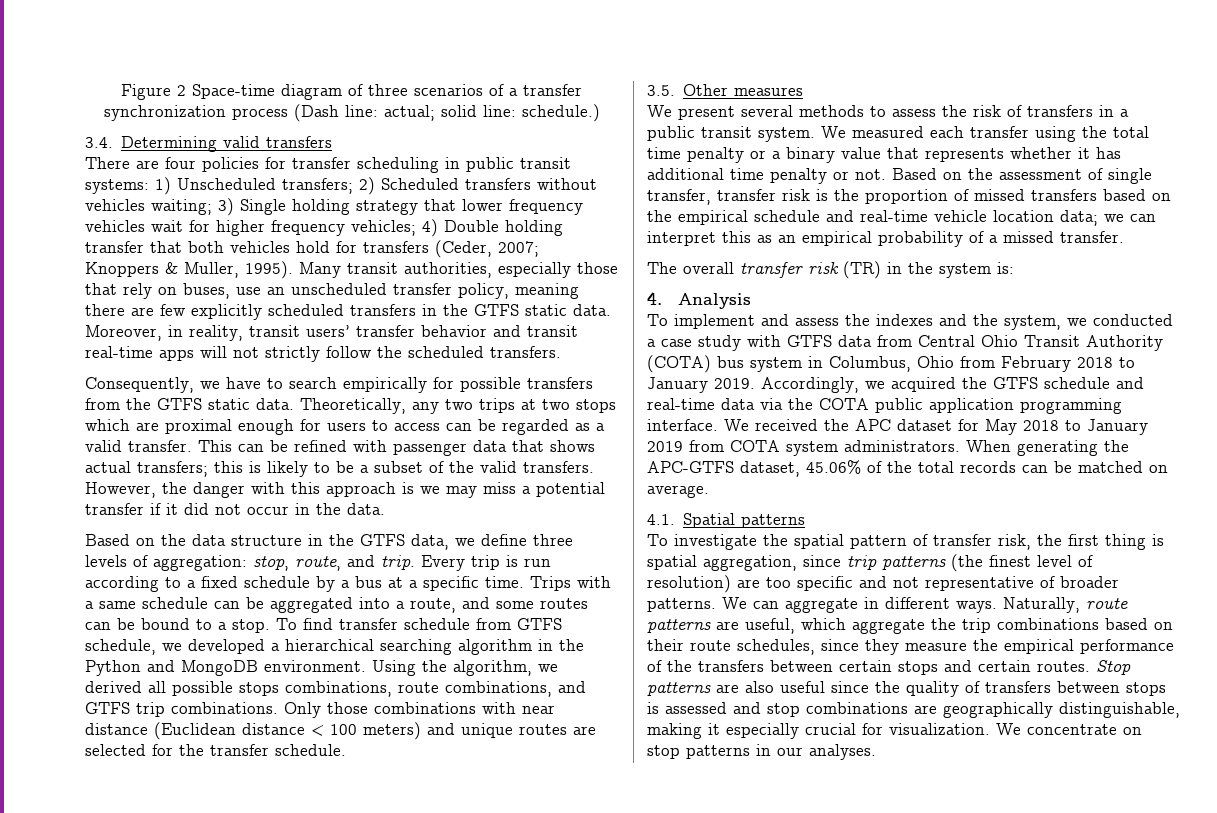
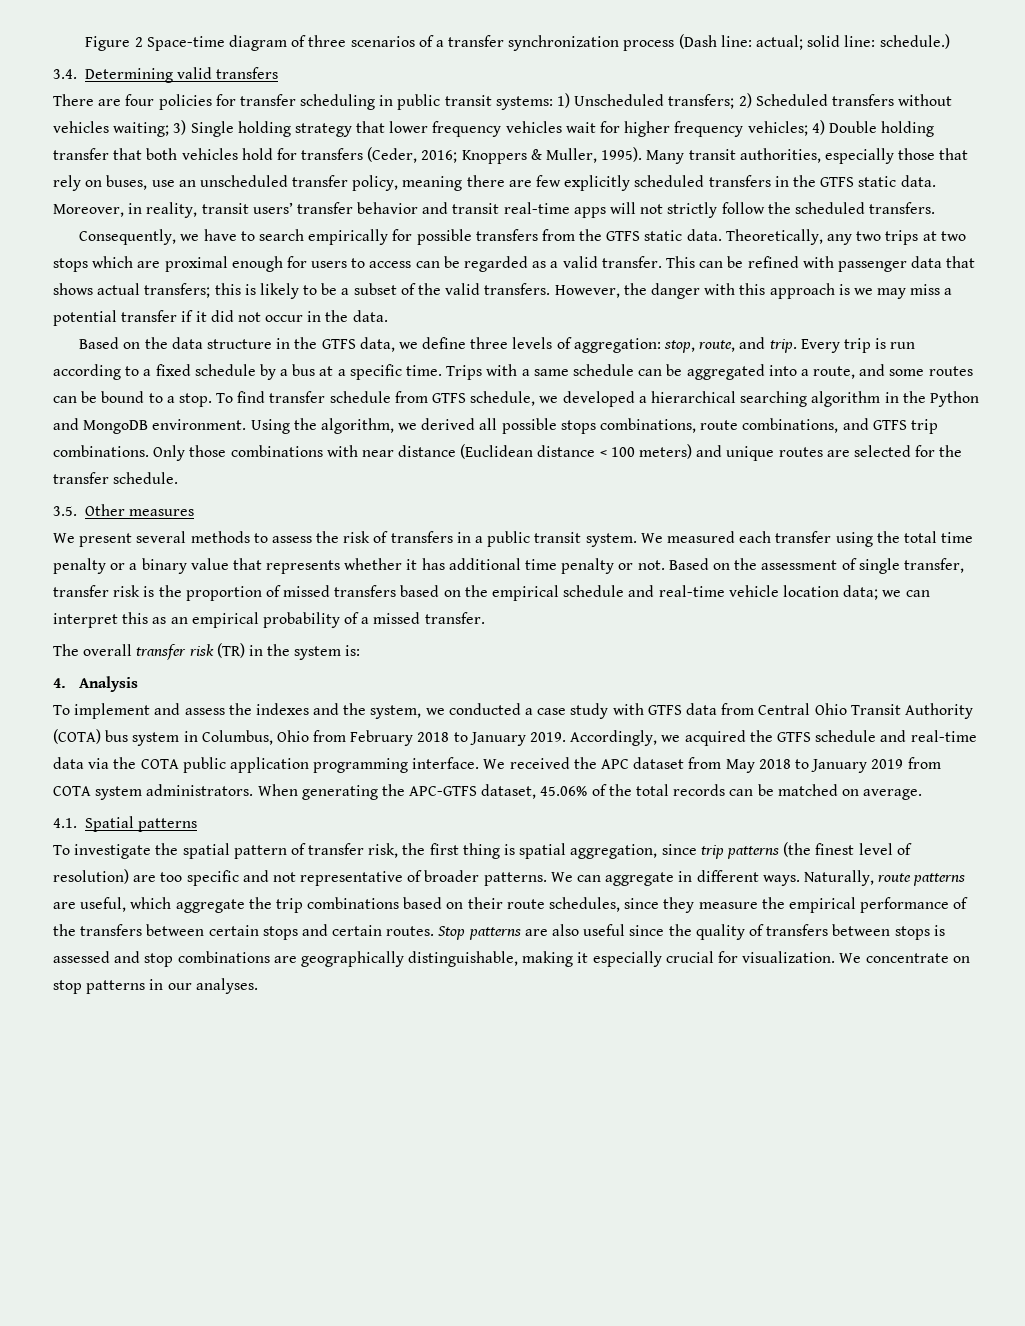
[498,241,539,257] 2007; -> [421,150,458,163] 2016;
[958,419,979,431] for -> [688,757,722,769] from

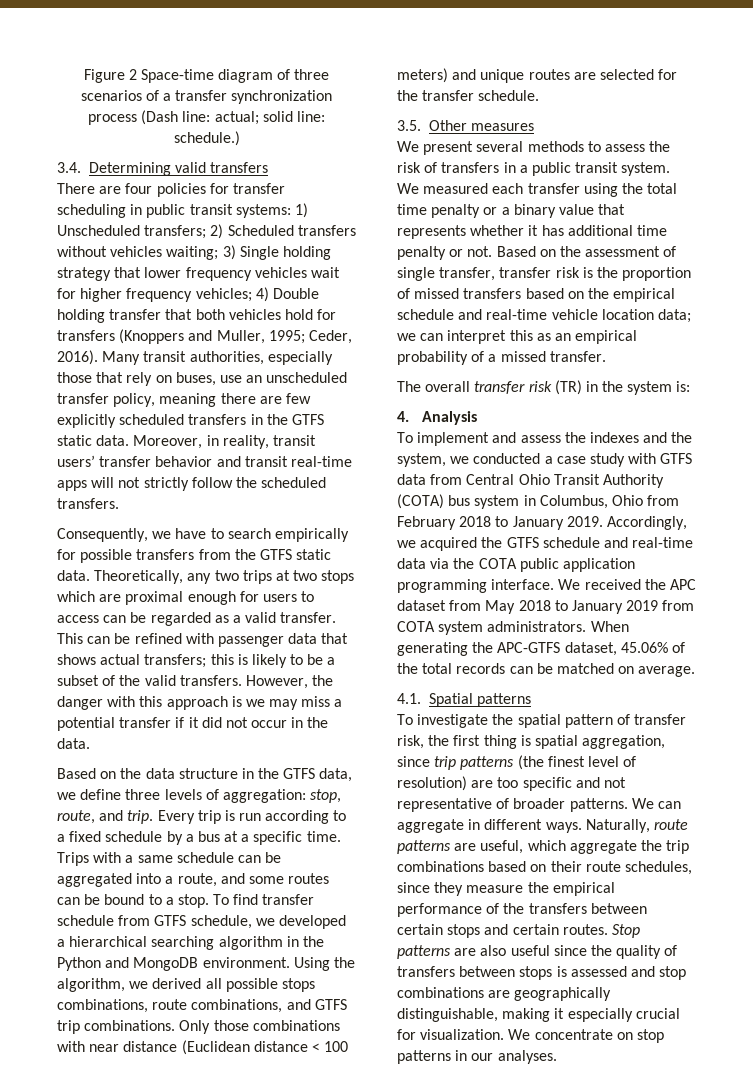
[367,147,643,164] (Ceder, 2016; Knoppers & Muller, 1995). -> [119,329,352,344] [57,350,98,365] (Knoppers and Muller, 1995; Ceder, 2016).

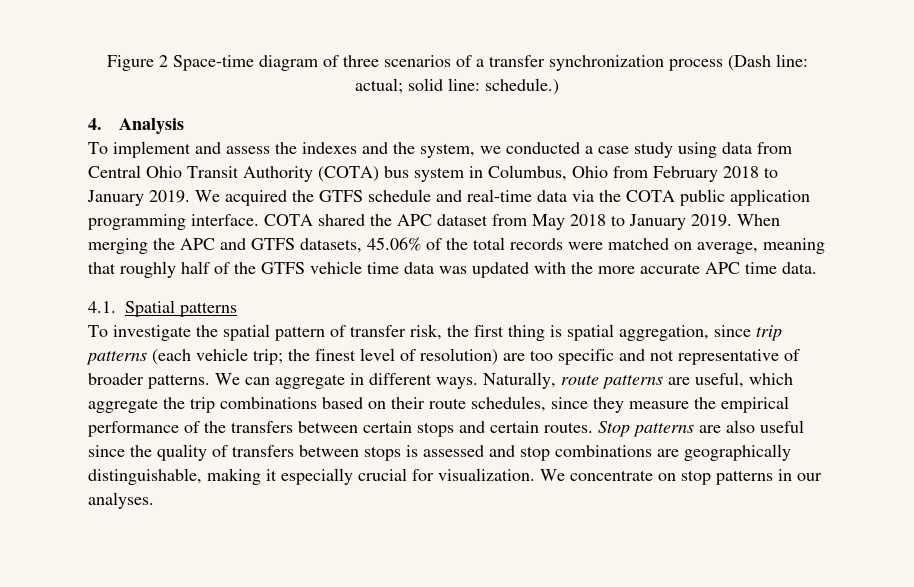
[57,162,269,176] [57,183,285,197] [57,203,308,218] [57,224,356,239] [57,245,331,260] [57,267,340,281] [57,287,319,302] [57,309,337,323] [57,329,352,344] [57,350,333,365] [57,372,348,386] [57,393,311,407] [57,414,324,428] [57,435,316,449] [57,455,352,467] [57,477,327,491] [57,498,119,509] [57,528,349,542] [57,549,332,563] [57,570,355,584] [57,591,315,605] [57,612,337,626] [57,633,349,647] [57,654,336,668] [57,675,334,689] [57,696,343,710] [57,717,329,731] [57,738,90,749] [57,768,353,782] [57,789,342,803] [57,810,347,824] [57,831,341,845] [57,852,282,866] [57,873,330,887] [57,894,315,908] [57,915,346,929] [57,936,324,950] [57,957,355,971] [57,978,315,992] [57,999,347,1013] [57,1020,340,1034] [57,1040,349,1055] [397,68,678,83] [397,90,540,101] [397,120,534,131] [397,141,671,155] [397,162,671,176] [397,183,678,197] [397,204,626,218] [397,225,667,239] [397,246,677,260] [397,267,692,281] [397,288,676,302] [397,309,691,323] [397,330,638,344] [397,351,606,365] [397,380,691,395] // 3.4. Determining valid transfers // There are four policies for transfer scheduling in public transit systems: 1) Unscheduled transfers; 2) Scheduled transfers without vehicles waiting; 3) Single holding strategy that lower frequency vehicles wait for higher frequency vehicles; 4) Double holding transfer that both vehicles hold for transfers (Knoppers and Muller, 1995; Ceder, 2016). Many transit authorities, especially those that rely on buses, use an unscheduled transfer policy, meaning there are few explicitly scheduled transfers in the GTFS static data. Moreover, in reality, transit users’ transfer behavior and transit real-time apps will not strictly follow the scheduled transfers. // Consequently, we have to search empirically for possible transfers from the GTFS static data. Theoretically, any two trips at two stops which are proximal enough for users to access can be regarded as a valid transfer. This can be refined with passenger data that shows actual transfers; this is likely to be a subset of the valid transfers. However, the danger with this approach is we may miss a potential transfer if it did not occur in the data. // Based on the data structure in the GTFS data, we define three levels of aggregation: stop, route, and trip. Every trip is run according to a fixed schedule by a bus at a specific time. Trips with a same schedule can be aggregated into a route, and some routes can be bound to a stop. To find transfer schedule from GTFS schedule, we developed a hierarchical searching algorithm in the Python and MongoDB environment. Using the algorithm, we derived all possible stops combinations, route combinations, and GTFS trip combinations. Only those combinations with near distance (Euclidean distance < 100 meters) and unique routes are selected for the transfer schedule. // 3.5. Other measures // We present several methods to assess the risk of transfers in a public transit system. We measured each transfer using the total time penalty or a binary value that represents whether it has additional time penalty or not. Based on the assessment of single transfer, transfer risk is the proportion of missed transfers based on the empirical schedule and real-time vehicle location data; we can interpret this as an empirical probability of a missed transfer. // The overall transfer risk (TR) in the system is: -> (559, 86) none
[628,453,693,464] with GTFS -> [678,142,717,158] using
[606,516,687,530] [397,540,416,548] Accordingly, we -> [195,190,220,202] We
[558,579,641,590] We received -> [264,214,365,226] COTA shared
[626,600,695,611] [397,621,629,635] [397,642,617,656] 2019 from COTA system administrators. When generating the APC-GTFS dataset, -> [691,214,780,227] [88,238,362,254] 2019. When merging the APC and GTFS datasets,
[509,663,696,677] can be matched on average. -> [568,238,825,254] [88,261,817,278] were matched on average, meaning that roughly half of the GTFS vehicle time data was updated with the more accurate APC time data.
[517,755,544,770] (the -> [152,348,310,365] (each vehicle trip; the

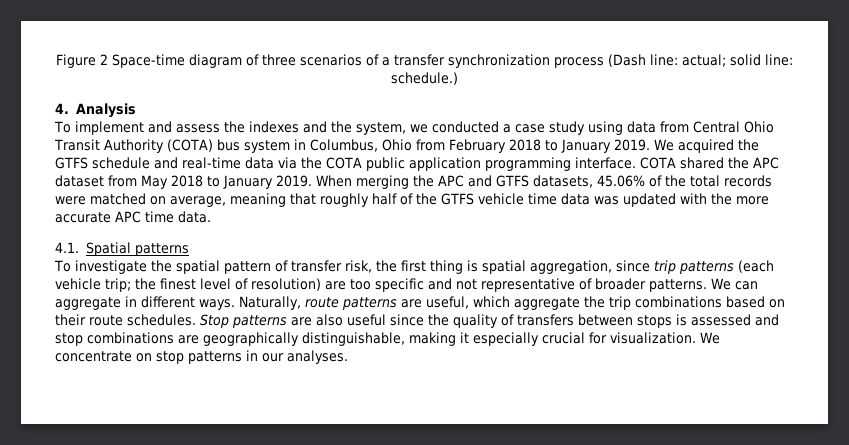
[471,396,789,413] [88,421,593,437] schedules, since they measure the empirical performance of the transfers between certain stops and certain routes. -> [127,314,196,326] schedules.

